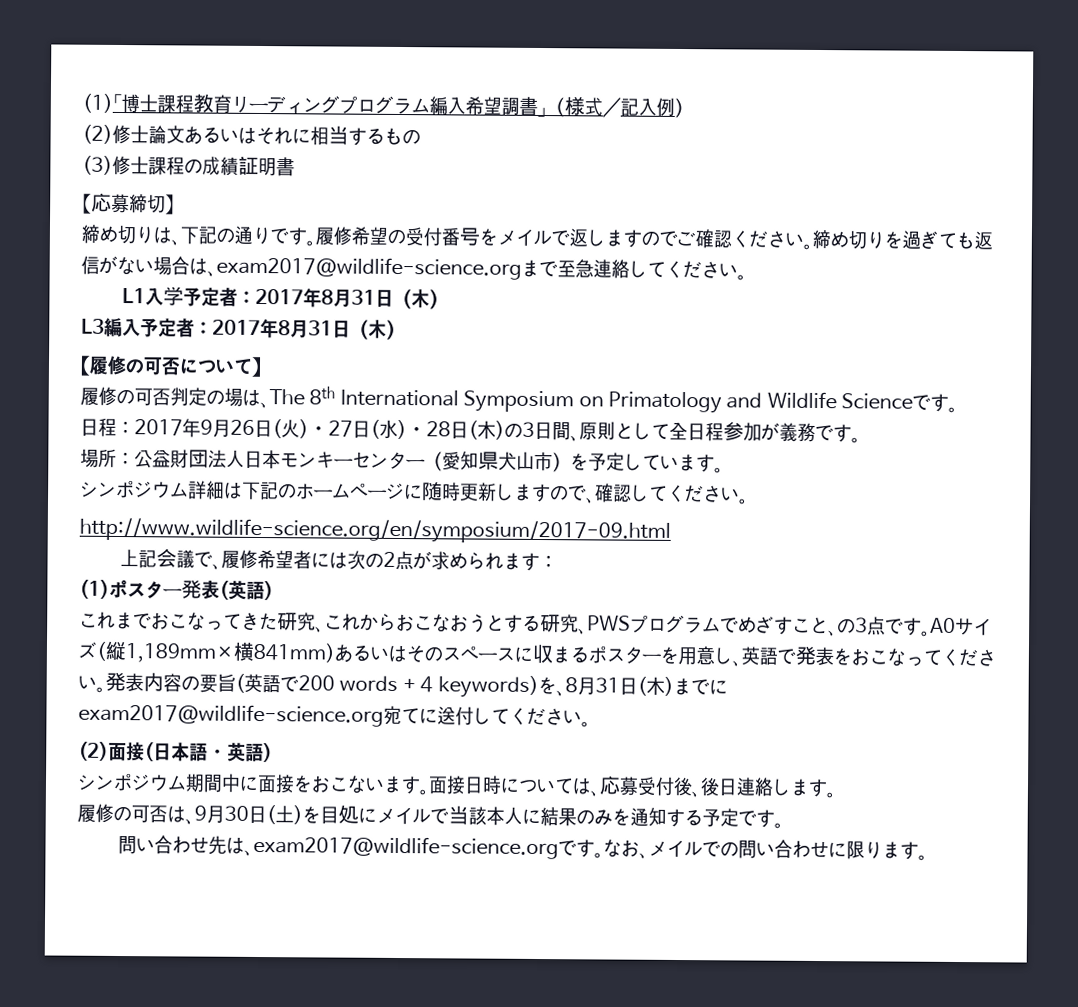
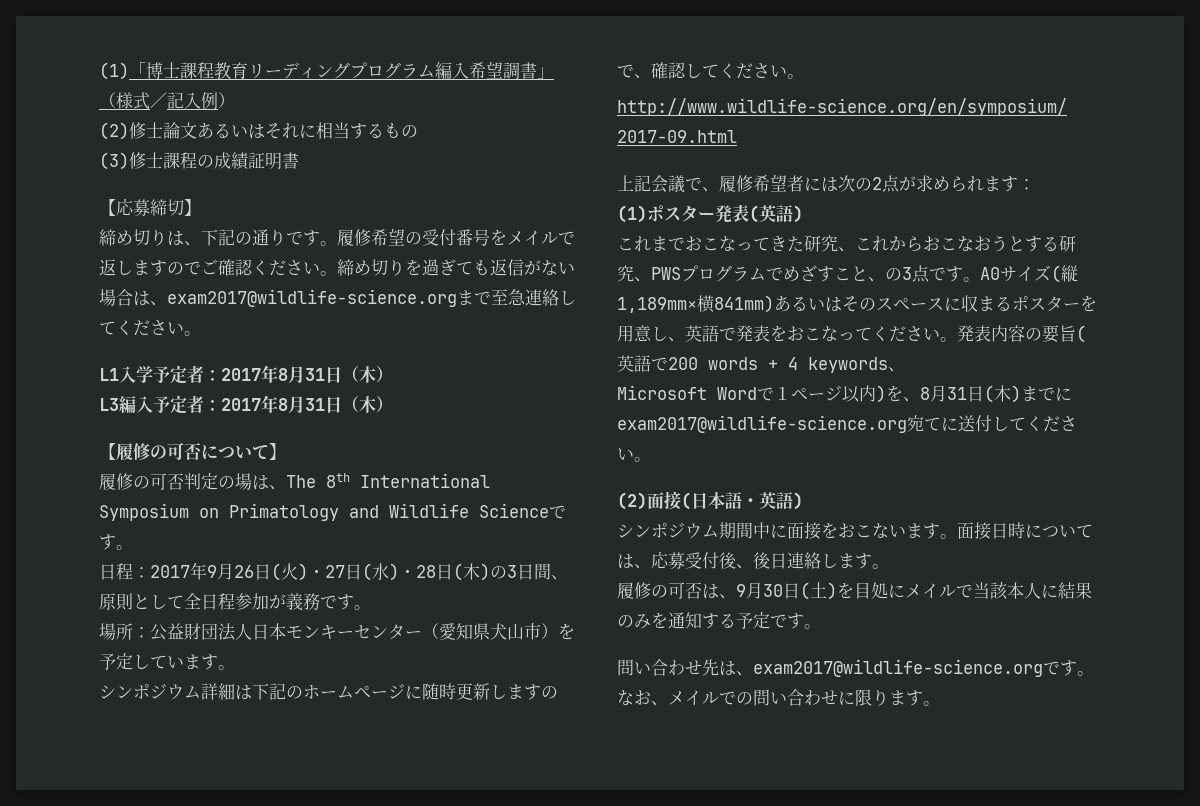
[437,675,539,699] keywords) -> [808,357,905,373] [617,385,886,403] keywords、 // Microsoft Wordで１ページ以内)

